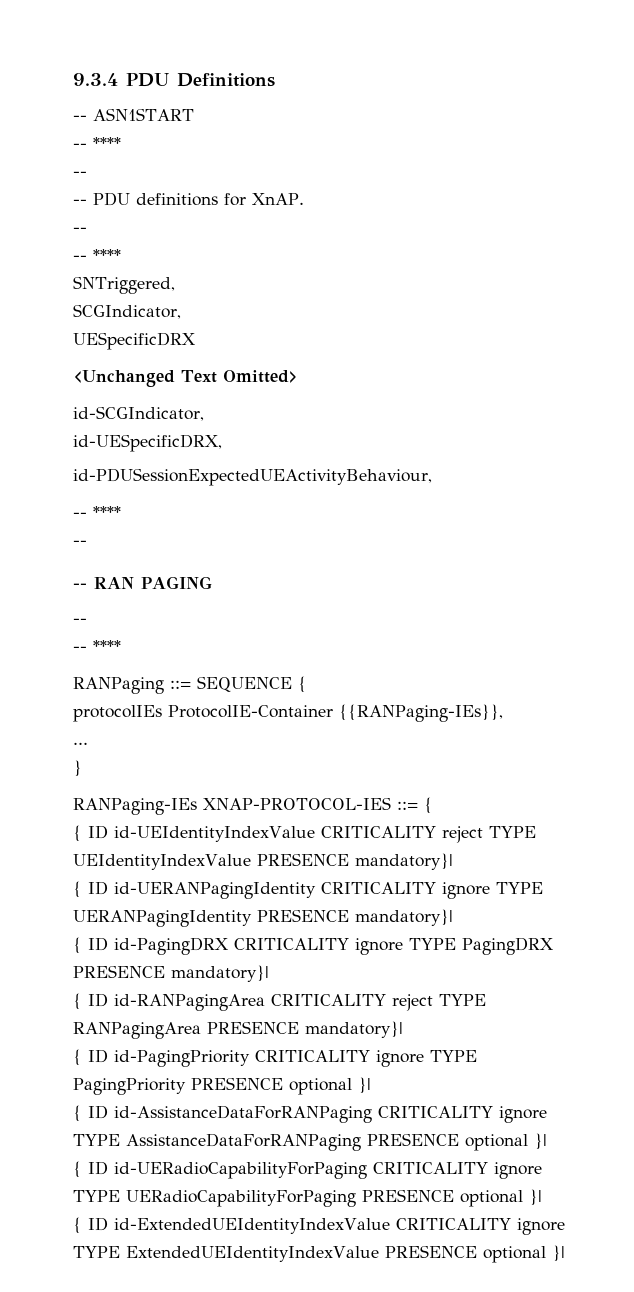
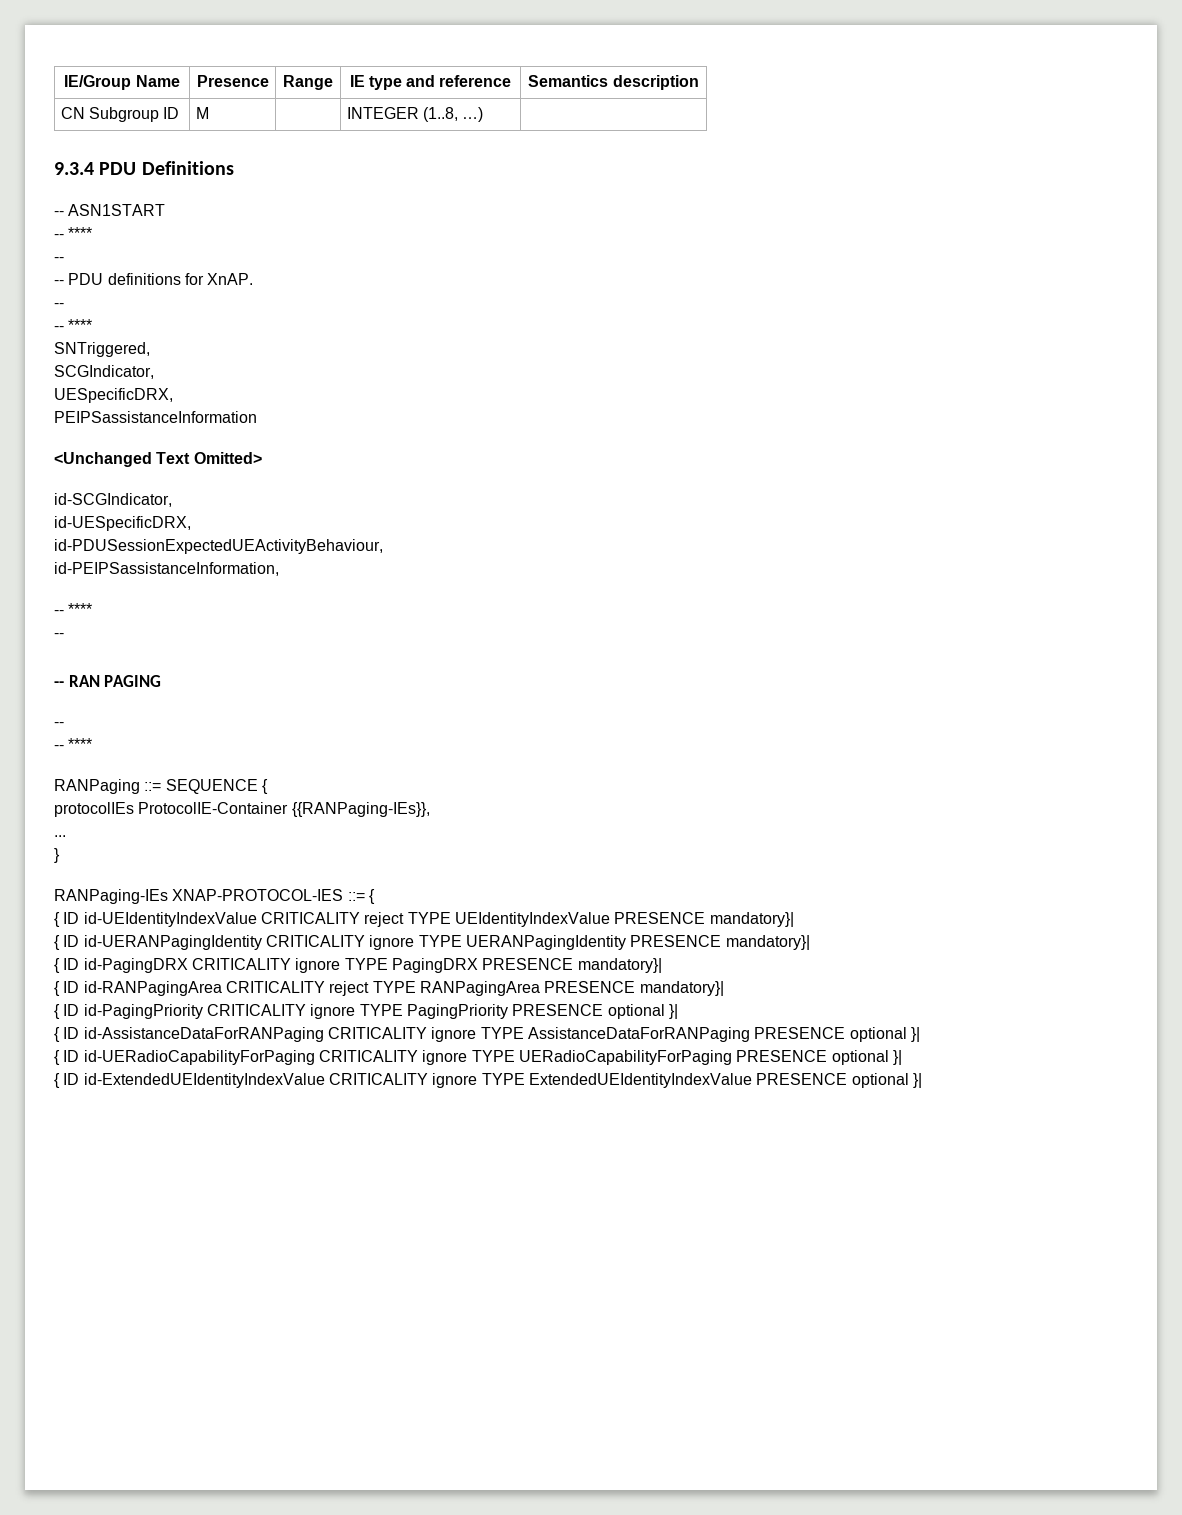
(73, 79) none -> [64,75,180,90] [196,75,269,87] [283,75,333,90] [349,75,512,90] [528,75,699,90] [60,107,180,122] [195,107,209,119] [346,107,484,122] IE/Group Name | Presence | Range | IE type and reference | Semantics description // CN Subgroup ID | M | | INTEGER (1..8, …) | //
[73,332,196,350] UESpecificDRX -> [54,388,173,403] [54,411,257,423] UESpecificDRX, // PEIPSassistanceInformation
(432, 477) none -> [54,562,279,576] // id-PEIPSassistanceInformation,

